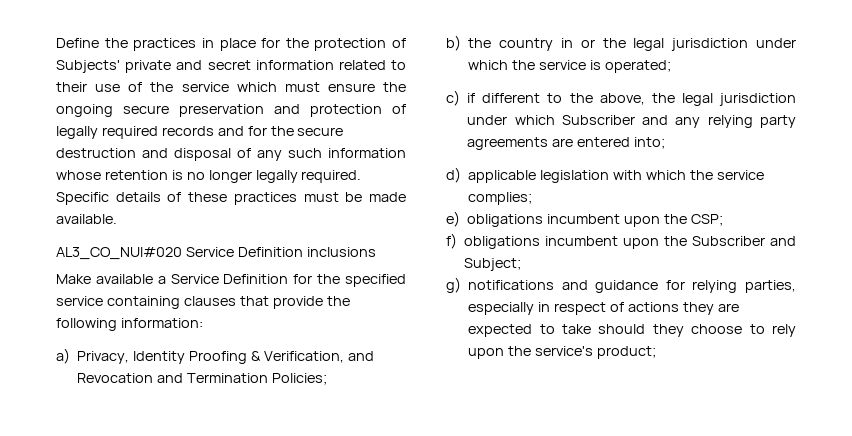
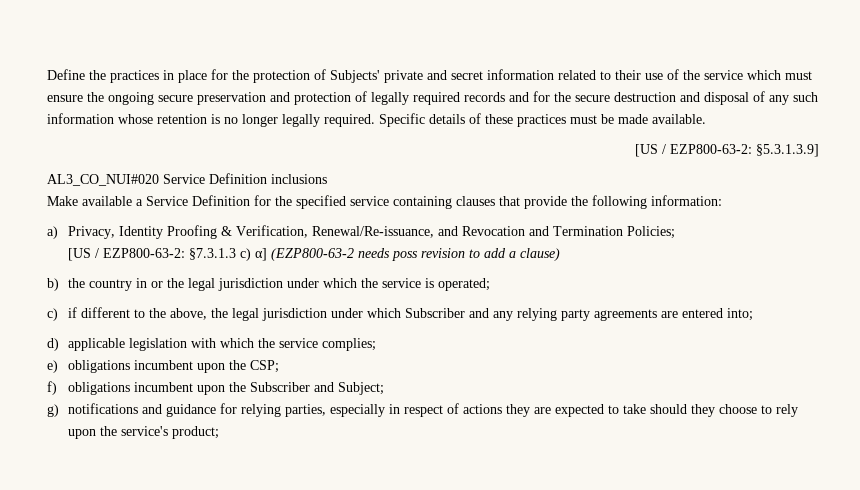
(117, 219) none -> [635,144,819,157] // [US / EZP800-63-2: §5.3.1.3.9]
(344, 357) none -> [312,226,435,238] Renewal/Re-issuance,
(327, 379) none -> [68,248,561,261] // [US / EZP800-63-2: §7.3.1.3 c) α] (EZP800-63-2 needs poss revision to add a clause)

